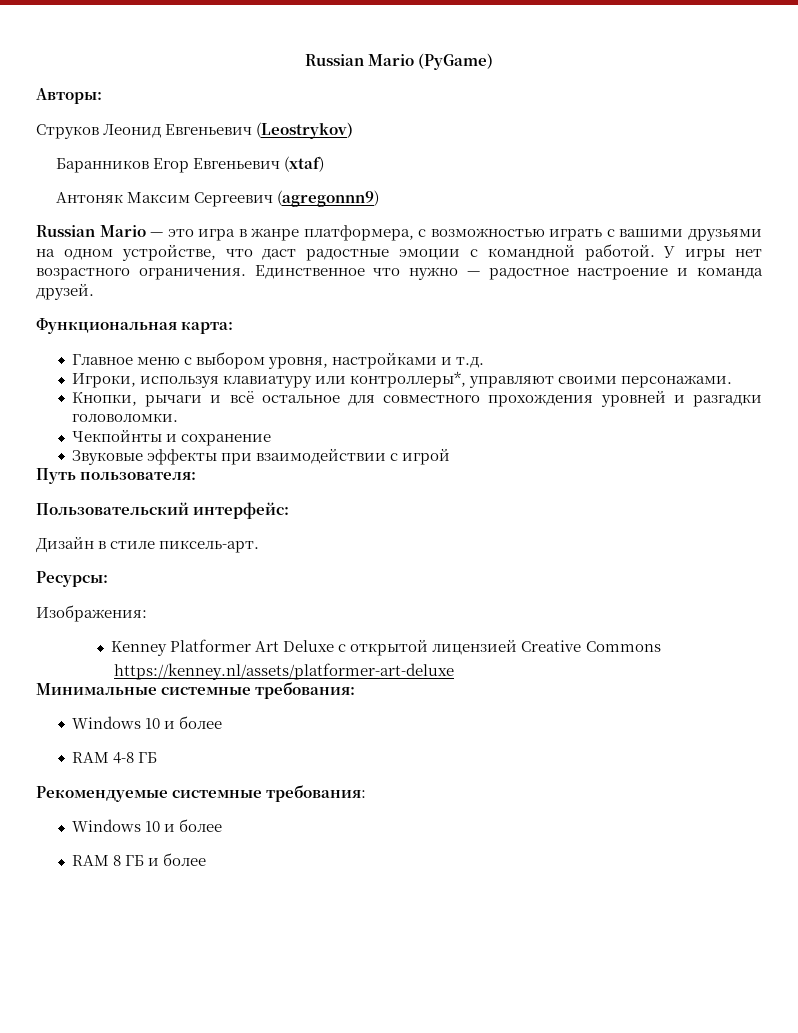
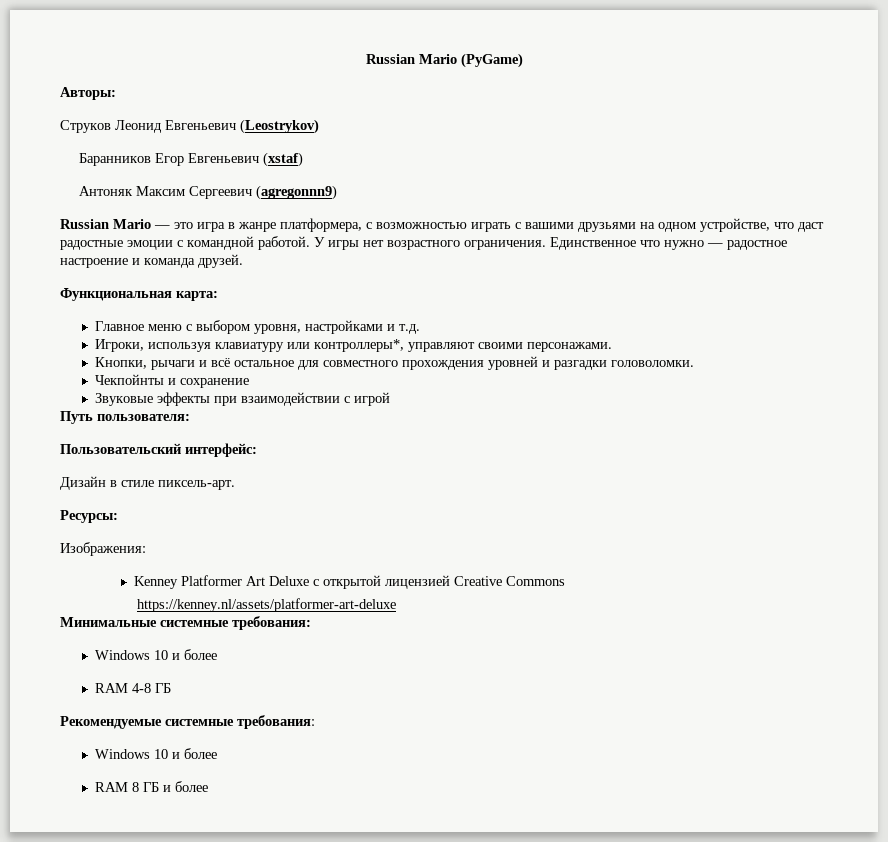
[283,156,324,172] (xtaf) -> [263,152,304,167] (xstaf)

